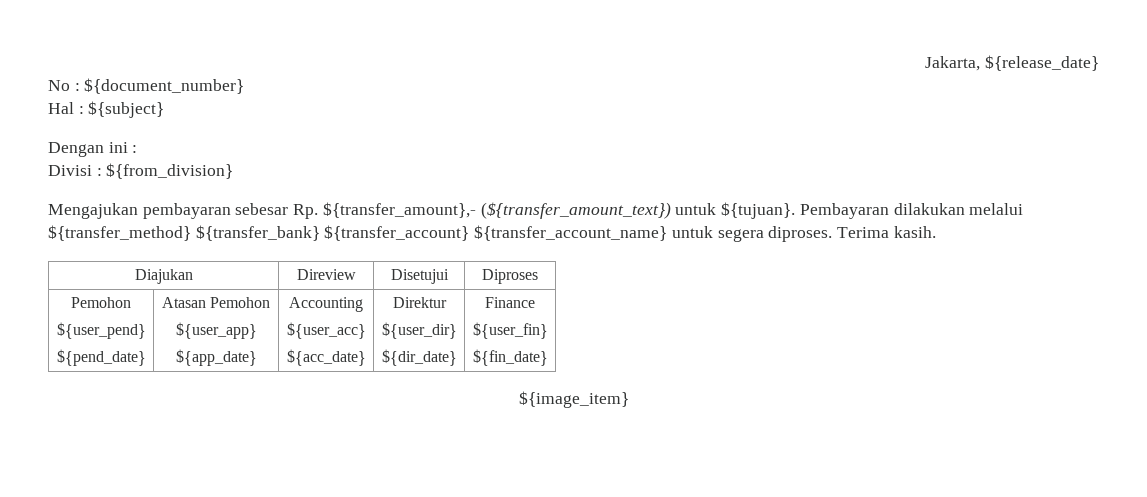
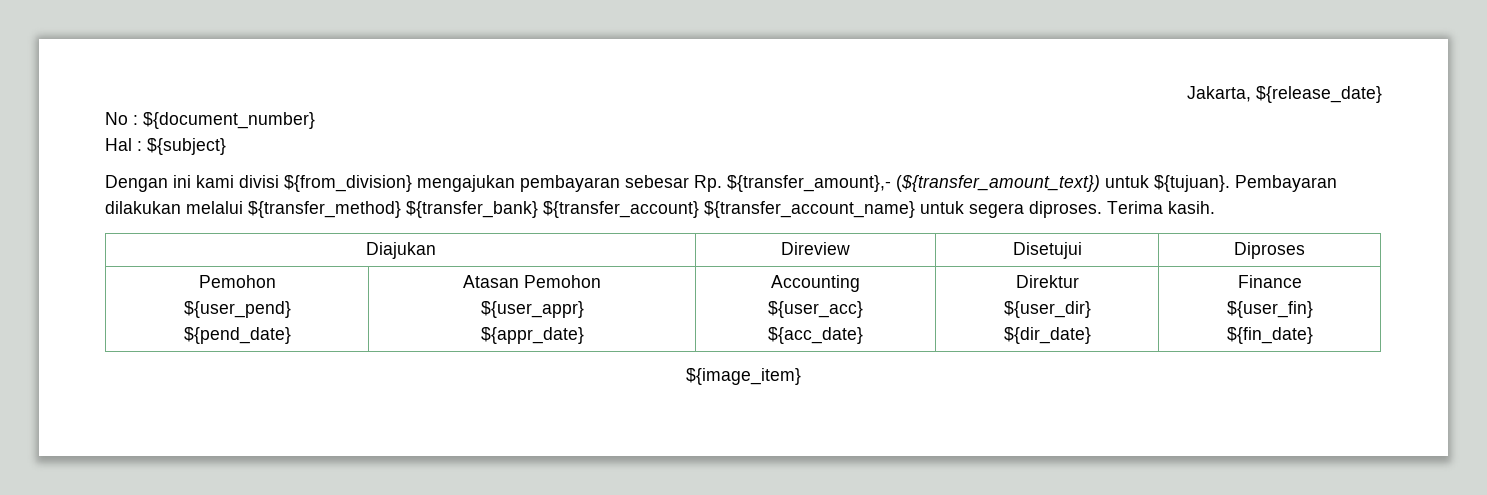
[132,145,138,153] [48,165,102,176] : // Divisi : -> [196,175,279,188] kami divisi
[48,203,138,219] // Mengajukan -> [417,175,515,192] mengajukan
[175,322,257,339] [175,349,257,366] ${user_app} // ${app_date} -> [480,301,584,318] [480,327,584,344] ${user_appr} // ${appr_date}

